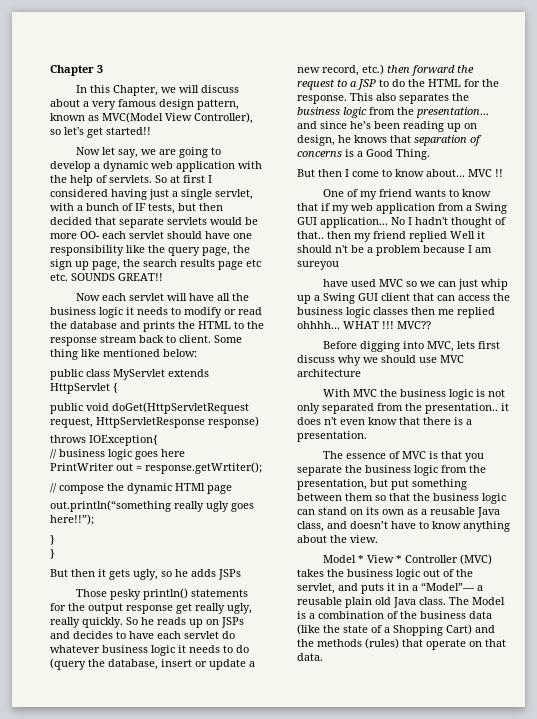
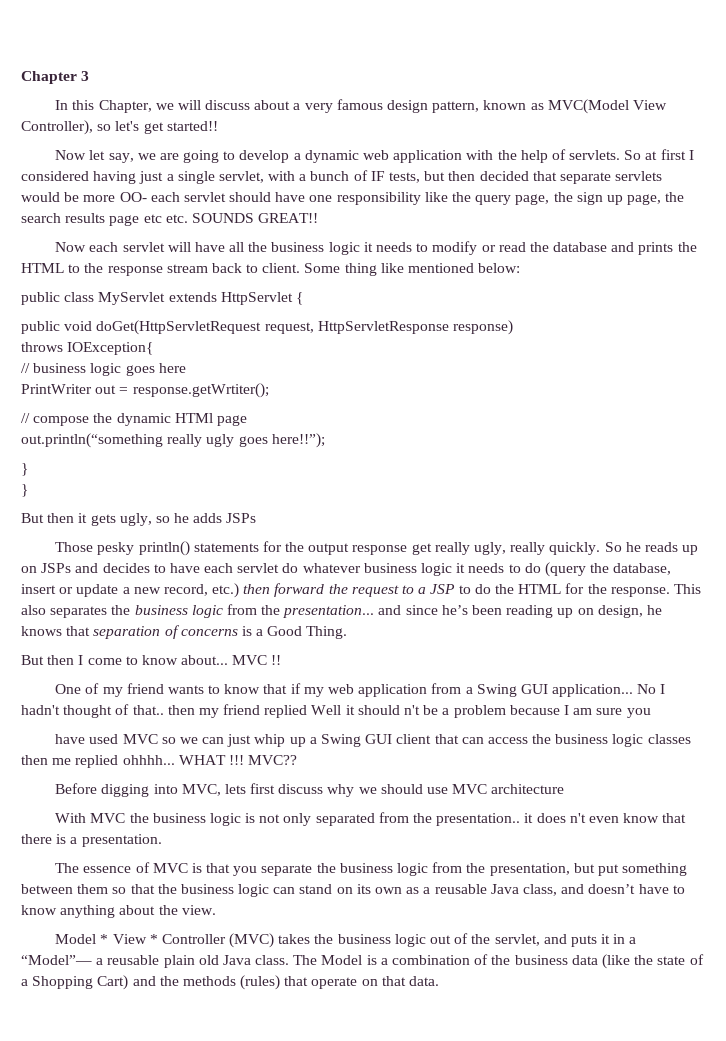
[297,261,339,270] sureyou -> [596,708,651,718] sure you

